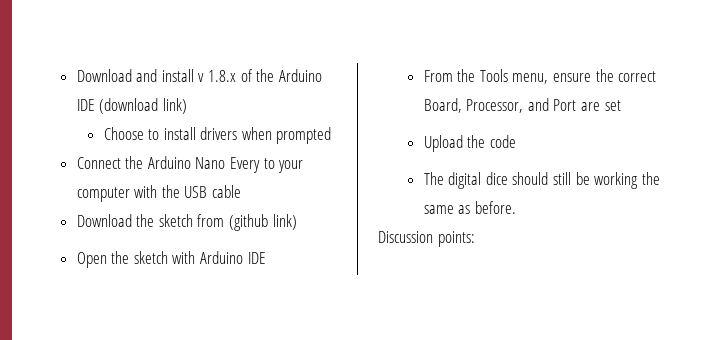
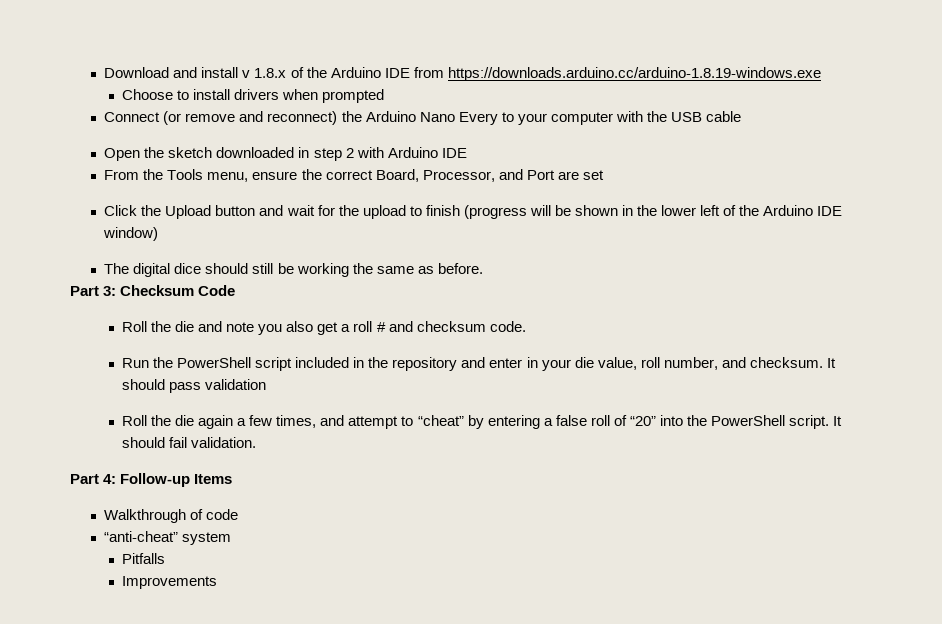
[99,98,187,114] (download link) -> [413,67,821,81] from https://downloads.arduino.cc/arduino-1.8.19-windows.exe
(121, 163) none -> [163,111,338,125] (or remove and reconnect)
[76,214,297,231] // Download the sketch from (github link) -> (742, 116) none
(168, 257) none -> [216,147,354,161] downloaded in step 2
[423,135,516,152] Upload the code -> [104,205,843,219] [103,227,159,241] Click the Upload button and wait for the upload to finish (progress will be shown in the lower left of the Arduino IDE window)
[378,231,475,247] Discussion points: -> [70,285,236,296] [122,321,526,335] [122,357,836,371] [122,379,267,393] [122,415,843,429] [122,437,257,448] [70,473,233,487] [104,509,239,523] [104,531,232,545] [122,553,166,564] [122,576,218,589] Part 3: Checksum Code // Roll the die and note you also get a roll # and checksum code. // Run the PowerShell script included in the repository and enter in your die value, roll number, and checksum. It should pass validation // Roll the die again a few times, and attempt to “cheat” by entering a false roll of “20” into the PowerShell script. It should fail validation. // Part 4: Follow-up Items // Walkthrough of code // “anti-cheat” system // Pitfalls // Improvements

